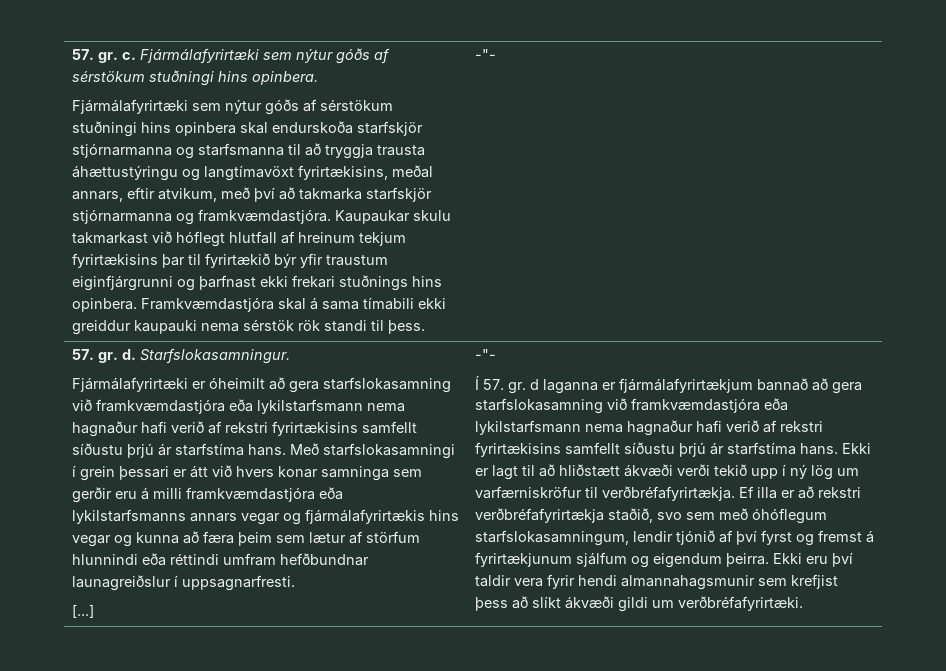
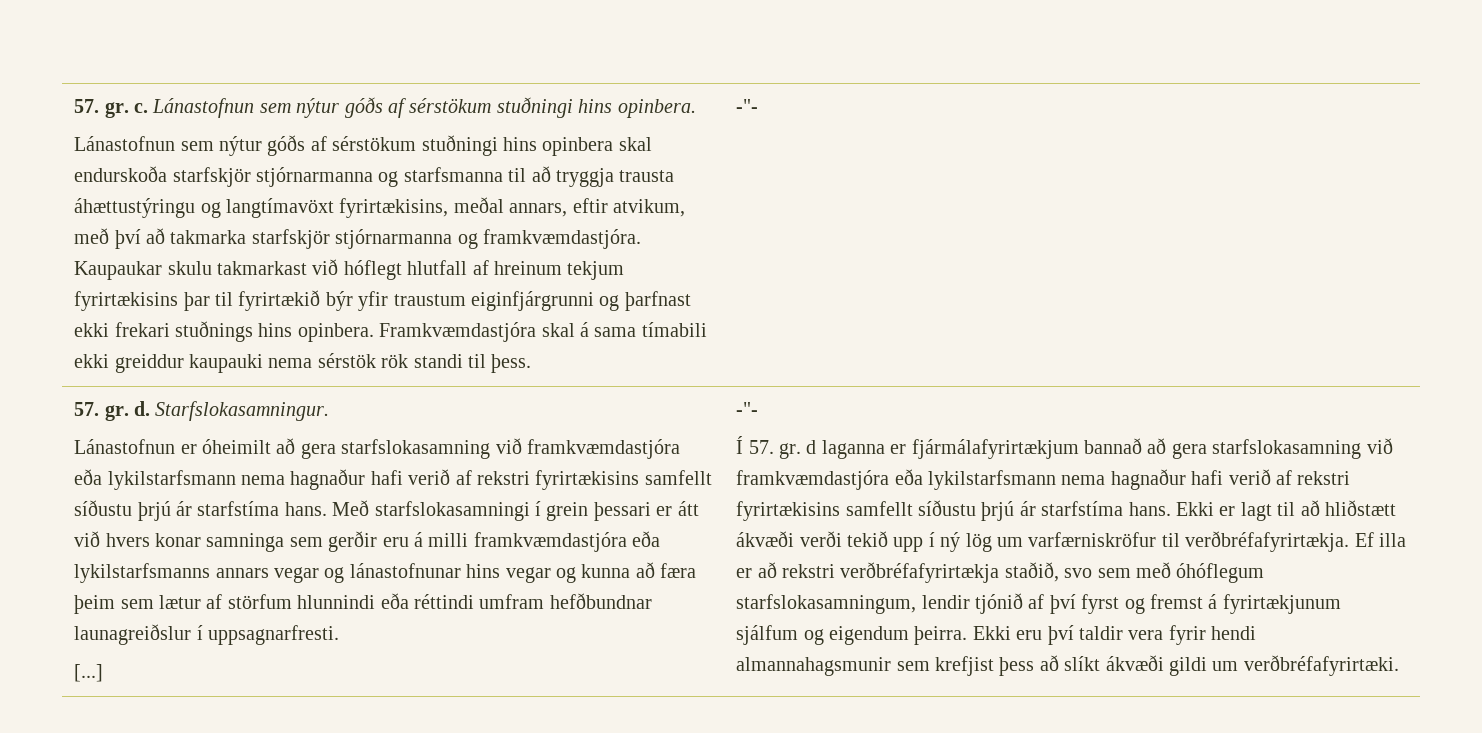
[139,48,259,64] Fjármálafyrirtæki -> [152,98,255,118] Lánastofnun
[71,99,188,114] Fjármálafyrirtæki -> [74,136,176,151] Lánastofnun
[71,377,188,392] Fjármálafyrirtæki -> [74,439,176,454] Lánastofnun
[304,509,425,524] fjármálafyrirtækis -> [349,563,461,578] lánastofnunar

